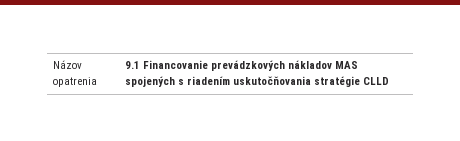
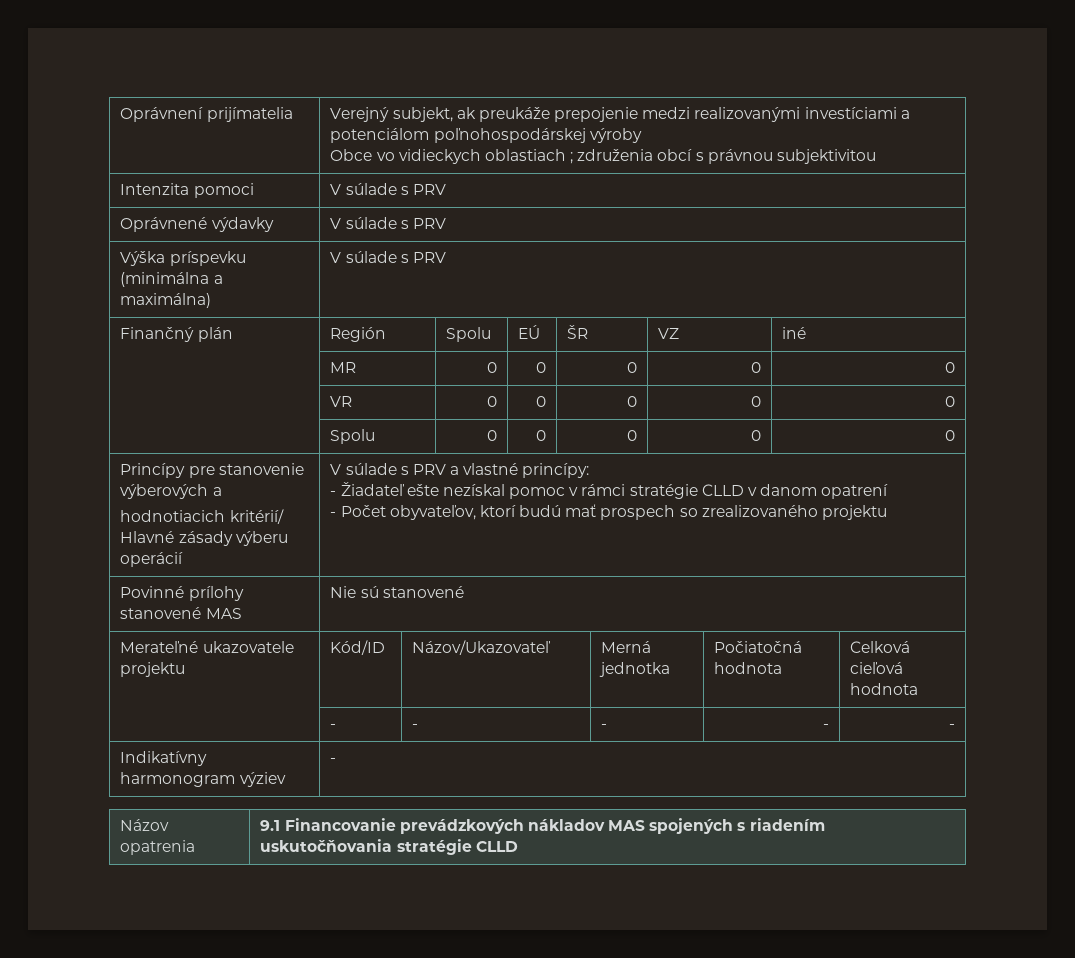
(53, 64) none -> [120,107,293,122] [330,107,910,122] [330,128,642,143] [330,149,877,164] [120,183,254,198] [330,183,446,195] [120,217,274,232] [330,217,446,229] [120,251,246,266] [120,272,223,287] [120,293,212,308] [330,251,446,263] [120,327,233,342] [330,327,387,342] [446,327,492,342] [518,325,541,339] [567,325,589,339] [658,328,680,339] [782,327,807,339] [330,362,357,373] [486,362,497,373] [535,362,546,373] [626,362,637,373] [750,362,761,373] [944,362,955,373] [330,396,353,407] [486,396,497,407] [535,396,546,407] [626,396,637,407] [750,396,761,407] [944,396,955,407] [330,429,376,444] [486,430,497,441] [535,430,546,441] [626,430,637,441] [750,430,761,441] [944,430,955,441] [120,463,304,478] [120,484,222,499] [120,509,284,524] [120,531,288,546] [120,552,184,567] [330,463,590,478] [330,482,889,499] [330,504,888,520] [120,586,244,601] [120,607,242,619] [330,586,464,598] [120,641,294,653] [120,662,186,677] [330,640,386,655] [412,640,551,655] [601,641,652,653] [599,662,671,677] [714,641,803,653] [714,662,783,674] [850,641,911,653] [850,662,904,674] [850,683,919,695] [330,724,337,729] [412,724,419,729] [601,724,608,729] [822,724,829,729] [948,724,955,729] [120,751,208,766] [120,772,286,787] [330,758,337,763] Oprávnení prijímatelia | Verejný subjekt, ak preukáže prepojenie medzi realizovanými investíciami a potenciálom poľnohospodárskej výroby // Obce vo vidieckych oblastiach ; združenia obcí s právnou subjektivitou // Intenzita pomoci | V súlade s PRV // Oprávnené výdavky | V súlade s PRV // Výška príspevku (minimálna a maximálna) | V súlade s PRV // Finančný plán | Región | Spolu | EÚ | ŠR | VZ | iné // | MR | 0 | 0 | 0 | 0 | 0 // | VR | 0 | 0 | 0 | 0 | 0 // | Spolu | 0 | 0 | 0 | 0 | 0 // Princípy pre stanovenie výberových a // hodnotiacich kritérií/ Hlavné zásady výberu operácií | V súlade s PRV a vlastné princípy: // - Žiadateľ ešte nezískal pomoc v rámci stratégie CLLD v danom opatrení // - Počet obyvateľov, ktorí budú mať prospech so zrealizovaného projektu // Povinné prílohy stanovené MAS | Nie sú stanovené // Merateľné ukazovatele projektu | Kód/ID | Názov/Ukazovateľ | Merná jednotka | Počiatočná hodnota | Celková cieľová hodnota // | - | - | - | - | - // Indikatívny harmonogram výziev | - //

